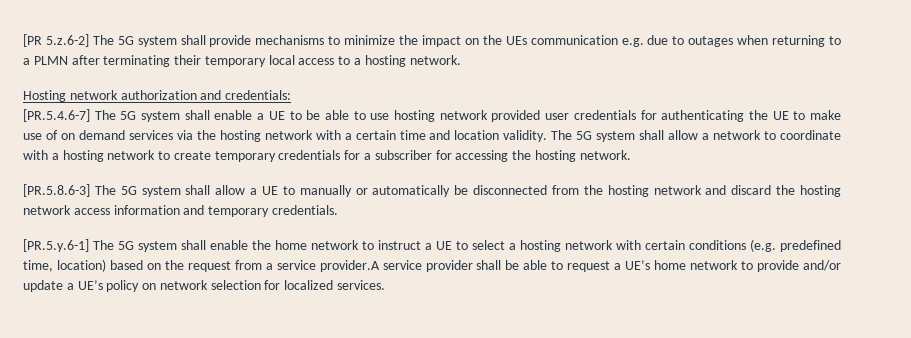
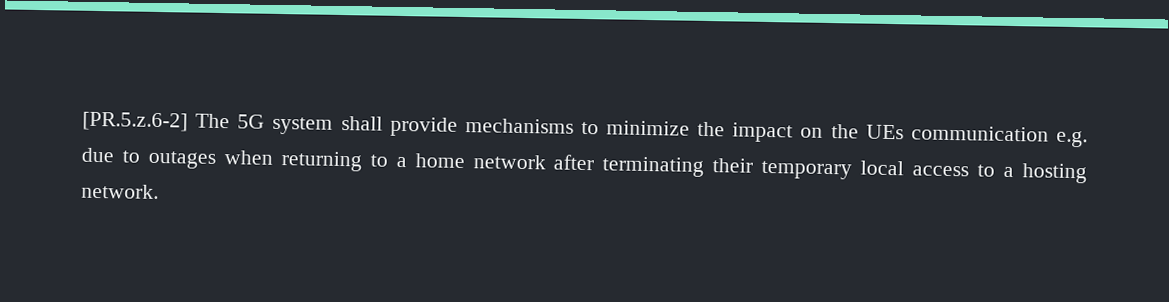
[23,34,89,47] [PR 5.z.6-2] -> [82,111,188,132] [PR.5.z.6-2]
[33,56,68,65] PLMN -> [414,153,546,170] home network
[23,90,292,102] [23,109,841,122] [23,130,842,142] [23,150,631,162] [23,184,842,197] [23,205,338,217] [23,239,841,252] [23,259,841,272] [23,280,386,292] // Hosting network authorization and credentials: // [PR.5.4.6-7] The 5G system shall enable a UE to be able to use hosting network provided user credentials for authenticating the UE to make use of on demand services via the hosting network with a certain time and location validity. The 5G system shall allow a network to coordinate with a hosting network to create temporary credentials for a subscriber for accessing the hosting network. // [PR.5.8.6-3] The 5G system shall allow a UE to manually or automatically be disconnected from the hosting network and discard the hosting network access information and temporary credentials. // [PR.5.y.6-1] The 5G system shall enable the home network to instruct a UE to select a hosting network with certain conditions (e.g. predefined time, location) based on the request from a service provider.A service provider shall be able to request a UE’s home network to provide and/or update a UE’s policy on network selection for localized services. -> (159, 191) none

